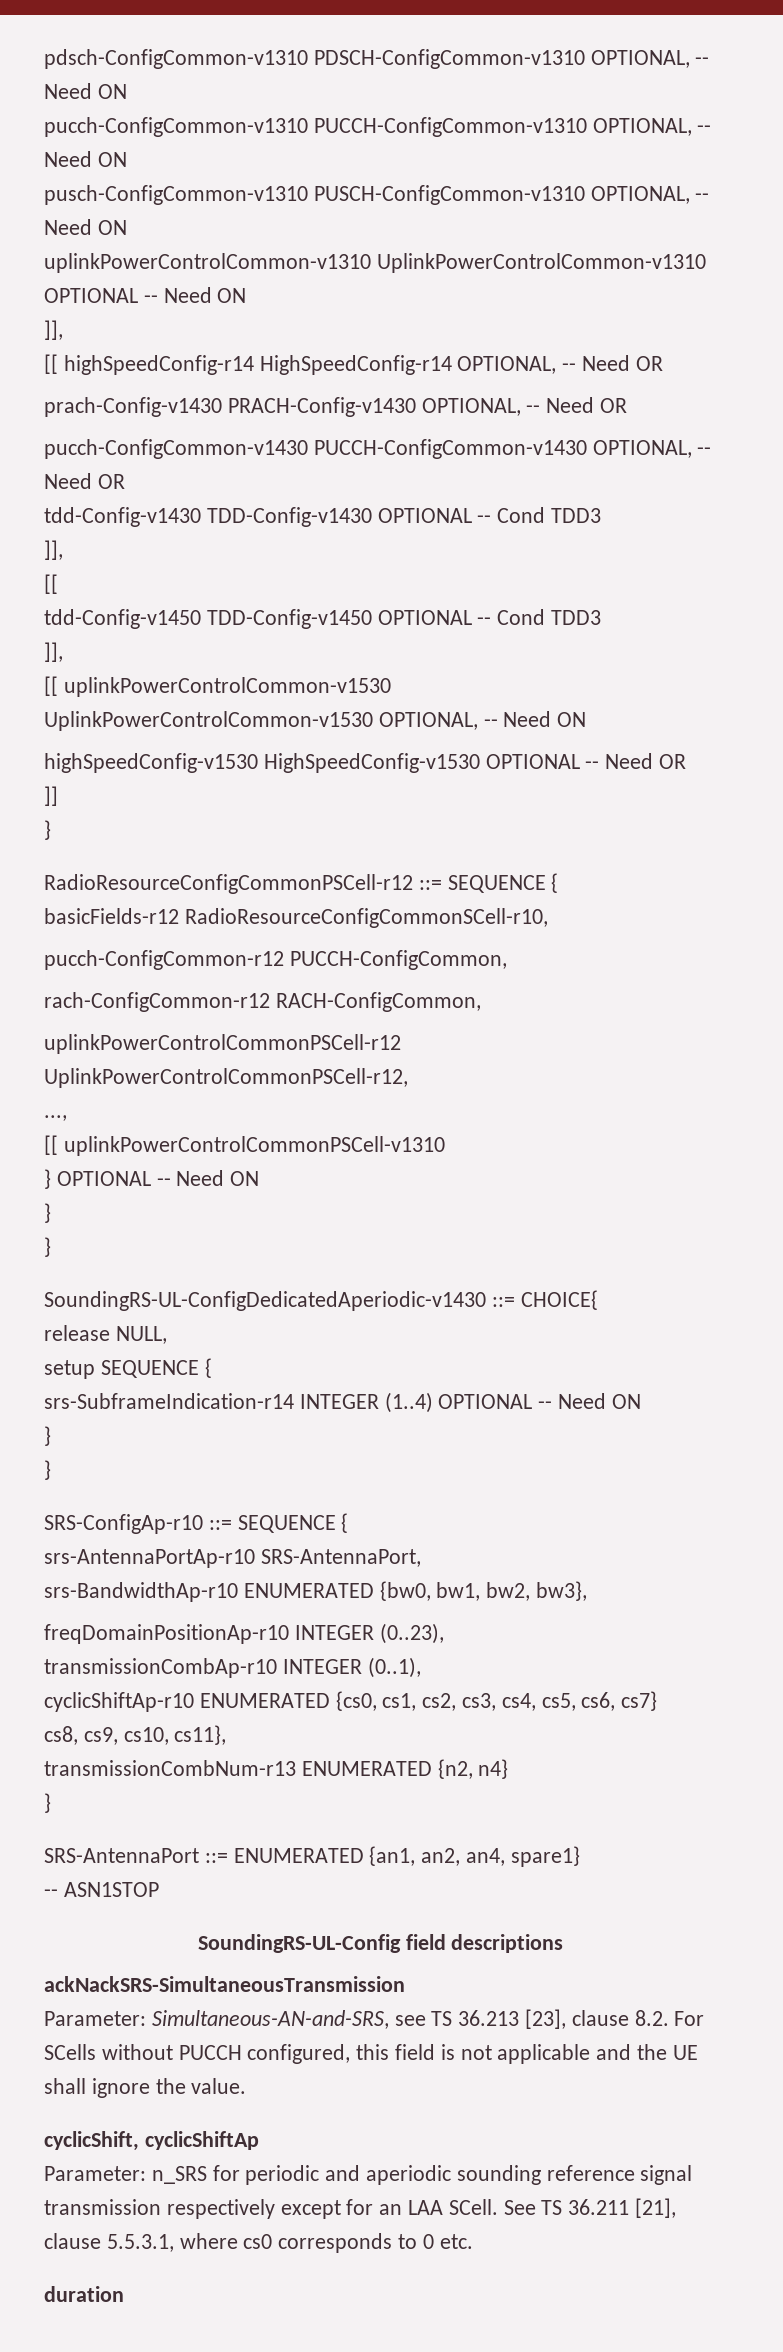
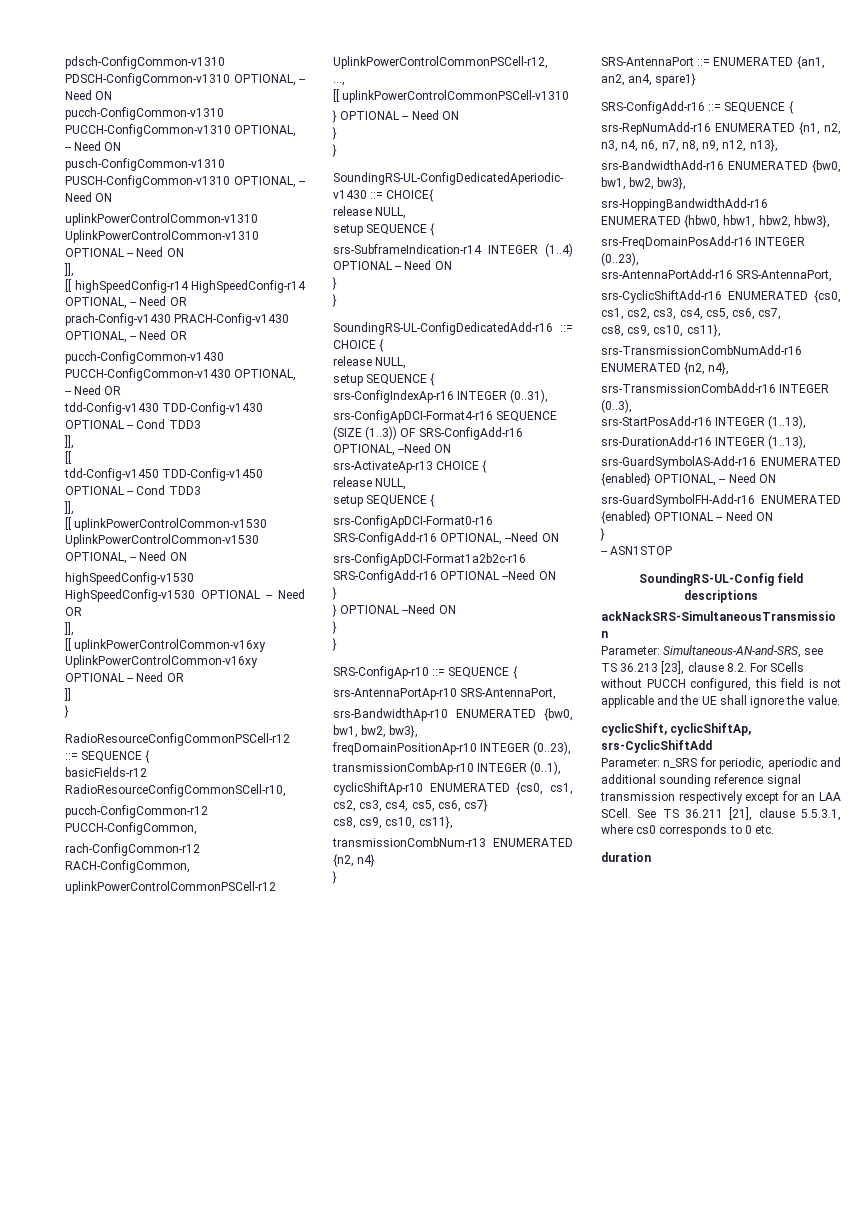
(687, 761) none -> [64,622,74,636] [65,638,267,652] [65,655,258,668] [65,672,184,682] // ]], // [[ uplinkPowerControlCommon-v16xy UplinkPowerControlCommon-v16xy OPTIONAL -- Need OR
(51, 1470) none -> [333,322,573,335] [333,339,385,352] [333,356,407,369] [333,373,436,386] [333,389,549,403] [333,410,558,423] [333,426,523,440] [333,443,452,456] [333,460,488,473] [333,477,407,490] [333,494,436,507] [333,515,493,528] [333,532,559,545] [333,553,526,566] [333,570,556,583] [332,587,337,600] [332,604,456,617] [332,621,337,634] [332,638,337,651] // SoundingRS-UL-ConfigDedicatedAdd-r16 ::= CHOICE { // release NULL, // setup SEQUENCE { // srs-ConfigIndexAp-r16 INTEGER (0..31), // srs-ConfigApDCI-Format4-r16 SEQUENCE (SIZE (1..3)) OF SRS-ConfigAdd-r16 OPTIONAL, --Need ON // srs-ActivateAp-r13 CHOICE { // release NULL, // setup SEQUENCE { // srs-ConfigApDCI-Format0-r16 SRS-ConfigAdd-r16 OPTIONAL, --Need ON // srs-ConfigApDCI-Format1a2b2c-r16 SRS-ConfigAdd-r16 OPTIONAL --Need ON // } // } OPTIONAL --Need ON // } // }
(580, 1856) none -> [601,101,794,114] [601,122,841,135] [601,139,778,152] [601,160,841,173] [601,177,687,190] [601,198,768,211] [601,215,830,228] [601,236,806,249] [601,252,639,266] [601,269,833,282] [601,290,841,303] [601,308,782,320] [601,324,721,337] [601,345,802,355] [601,362,730,375] [601,383,830,393] [601,399,632,413] [601,415,807,429] [601,435,807,449] [601,456,841,469] [601,473,776,486] [601,494,841,507] [601,511,773,524] [600,528,605,541] // SRS-ConfigAdd-r16 ::= SEQUENCE { // srs-RepNumAdd-r16 ENUMERATED {n1, n2, n3, n4, n6, n7, n8, n9, n12, n13}, // srs-BandwidthAdd-r16 ENUMERATED {bw0, bw1, bw2, bw3}, // srs-HoppingBandwidthAdd-r16 ENUMERATED {hbw0, hbw1, hbw2, hbw3}, // srs-FreqDomainPosAdd-r16 INTEGER (0..23), // srs-AntennaPortAdd-r16 SRS-AntennaPort, // srs-CyclicShiftAdd-r16 ENUMERATED {cs0, cs1, cs2, cs3, cs4, cs5, cs6, cs7, // cs8, cs9, cs10, cs11}, // srs-TransmissionCombNumAdd-r16 ENUMERATED {n2, n4}, // srs-TransmissionCombAdd-r16 INTEGER (0..3), // srs-StartPosAdd-r16 INTEGER (1..13), // srs-DurationAdd-r16 INTEGER (1..13), // srs-GuardSymbolAS-Add-r16 ENUMERATED {enabled} OPTIONAL, -- Need ON // srs-GuardSymbolFH-Add-r16 ENUMERATED {enabled} OPTIONAL -- Need ON // }
[144,2131,259,2150] cyclicShiftAp -> [670,723,752,736] [601,740,712,753] cyclicShiftAp, srs-CyclicShiftAdd
[245,2165,452,2185] periodic and aperiodic -> [719,757,841,770] [601,774,656,784] periodic, aperiodic and additional

